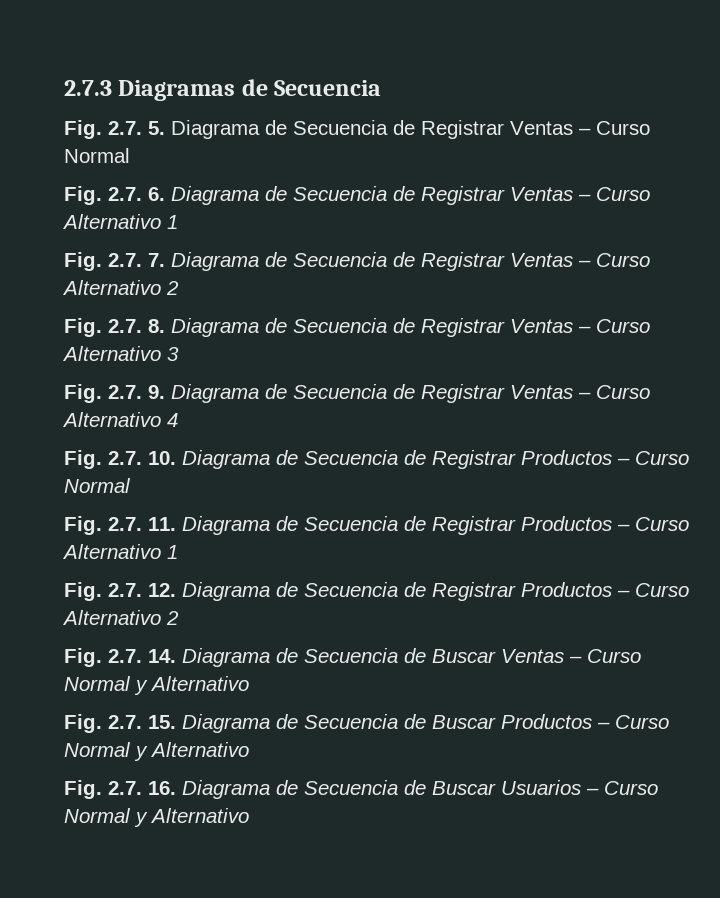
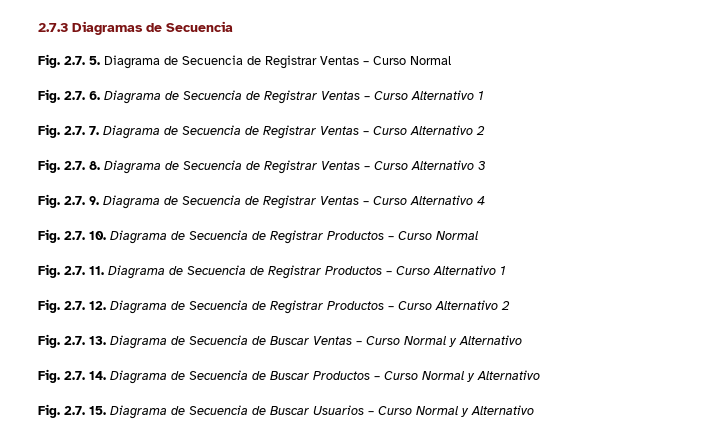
[148,649,176,663] 14. -> [89,336,106,345] 13.
[148,715,176,729] 15. -> [89,371,106,380] 14.
[148,781,176,795] 16. -> [89,406,106,415] 15.

